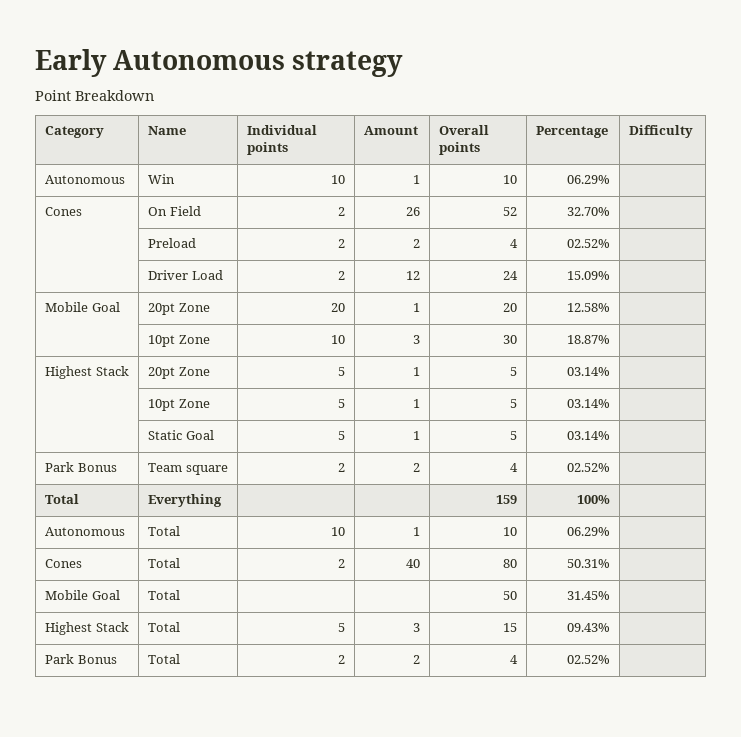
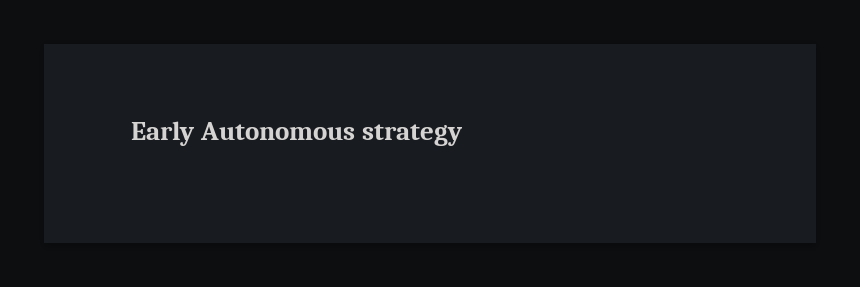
[35,90,154,101] [45,126,105,138] [148,126,187,135] [247,125,318,135] [247,142,289,155] [364,126,419,135] [439,125,490,135] [439,142,481,155] [536,126,609,138] [629,125,694,138] [45,175,126,184] [148,174,176,184] [330,175,345,184] [412,175,420,184] [502,175,517,184] [566,175,610,184] [45,207,83,216] [148,206,201,216] [337,207,345,216] [405,207,420,216] [502,207,517,216] [566,207,610,216] [148,238,197,248] [337,239,345,248] [412,239,420,248] [509,239,518,248] [566,239,610,248] [148,270,223,280] [337,271,345,280] [405,271,420,280] [502,271,518,280] [566,271,610,280] [45,302,120,312] [148,303,210,315] [330,303,345,312] [412,303,420,312] [502,303,517,312] [566,303,610,312] [148,335,210,347] [330,335,345,344] [412,335,420,344] [502,335,517,344] [566,335,610,344] [45,366,129,379] [148,367,210,379] [337,367,345,376] [412,367,420,376] [509,367,517,376] [566,367,610,376] [148,399,210,411] [337,399,345,408] [412,399,420,408] [509,399,517,408] [566,399,610,408] [148,430,214,440] [337,431,345,440] [412,431,420,440] [509,431,517,440] [566,431,610,440] [45,462,117,472] [148,463,228,475] [337,463,345,472] [412,463,420,472] [509,463,518,472] [566,463,610,472] [45,494,80,504] [148,494,223,507] [495,495,517,504] [576,495,610,504] [45,527,126,536] [148,526,181,536] [330,527,345,536] [412,527,420,536] [502,527,517,536] [566,527,610,536] [45,559,83,568] [148,558,181,568] [337,559,345,568] [405,559,420,568] [502,559,517,568] [566,559,610,568] [45,590,120,600] [148,590,181,600] [502,591,517,600] [566,591,610,600] [45,622,129,635] [148,622,181,632] [337,623,345,632] [412,623,420,632] [502,623,517,632] [566,623,610,632] [45,654,117,664] [148,654,181,664] [337,655,345,664] [412,655,420,664] [509,655,518,664] [566,655,610,664] // Point Breakdown // Category | Name | Individual points | Amount | Overall points | Percentage | Difficulty // Autonomous | Win | 10 | 1 | 10 | 06.29% | // Cones | On Field | 2 | 26 | 52 | 32.70% | // | Preload | 2 | 2 | 4 | 02.52% | // | Driver Load | 2 | 12 | 24 | 15.09% | // Mobile Goal | 20pt Zone | 20 | 1 | 20 | 12.58% | // | 10pt Zone | 10 | 3 | 30 | 18.87% | // Highest Stack | 20pt Zone | 5 | 1 | 5 | 03.14% | // | 10pt Zone | 5 | 1 | 5 | 03.14% | // | Static Goal | 5 | 1 | 5 | 03.14% | // Park Bonus | Team square | 2 | 2 | 4 | 02.52% | // Total | Everything | | | 159 | 100% | // Autonomous | Total | 10 | 1 | 10 | 06.29% | // Cones | Total | 2 | 40 | 80 | 50.31% | // Mobile Goal | Total | | | 50 | 31.45% | // Highest Stack | Total | 5 | 3 | 15 | 09.43% | // Park Bonus | Total | 2 | 2 | 4 | 02.52% | -> (464, 135) none

